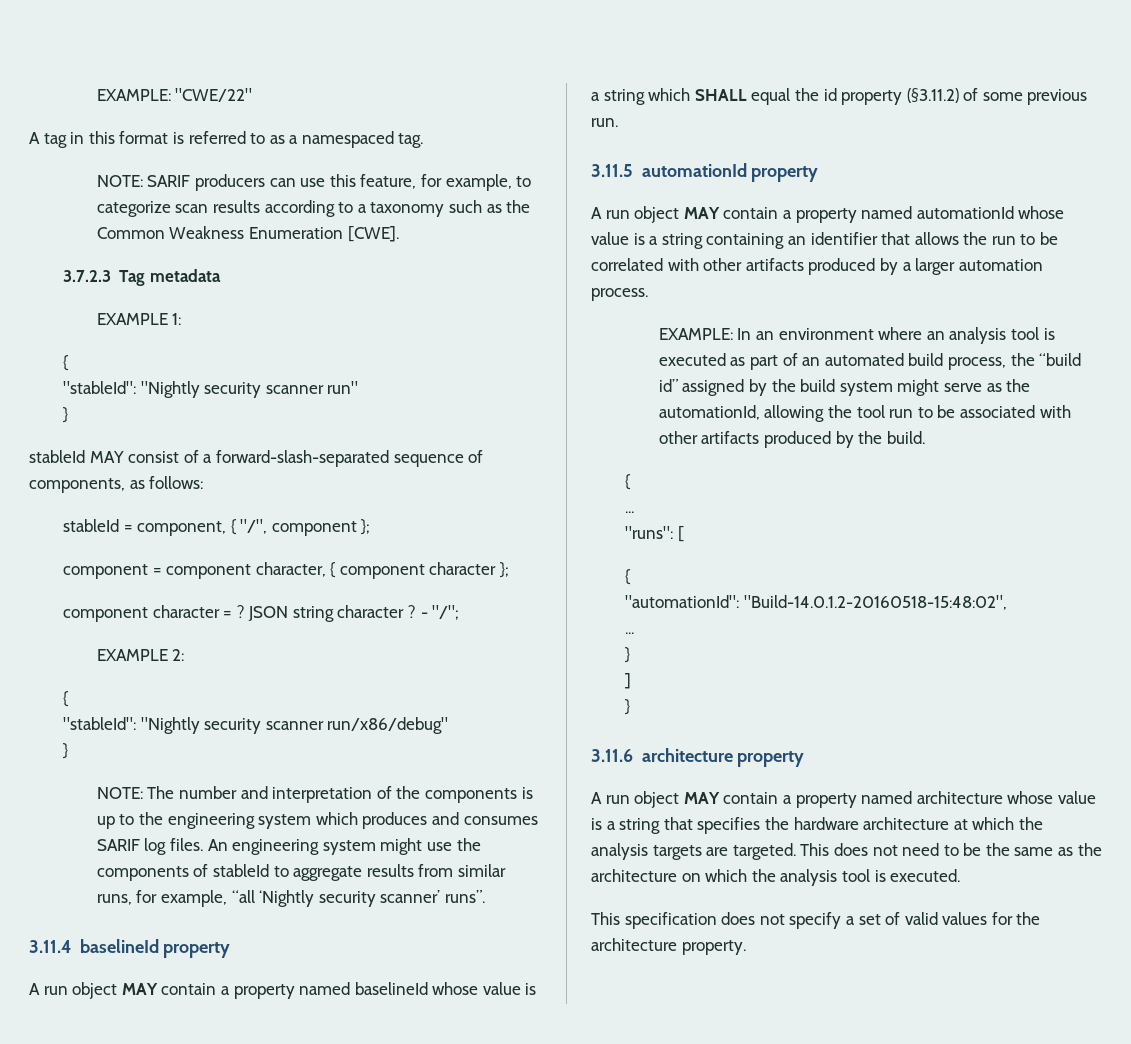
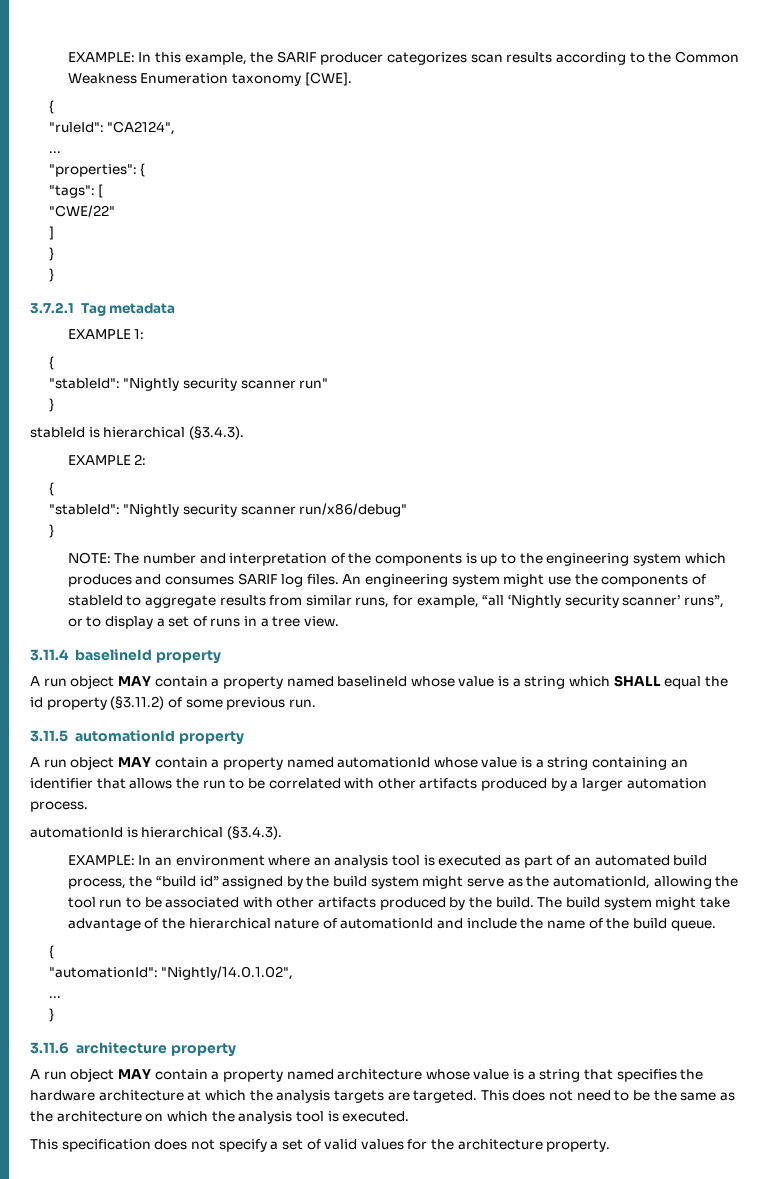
[96,88,253,102] [29,131,424,148] [96,174,532,191] [96,200,502,217] EXAMPLE: "CWE/22" // A tag in this format is referred to as a namespaced tag. // NOTE: SARIF producers can use this feature, for example, to categorize scan results according to a taxonomy such as -> [67,51,645,65] EXAMPLE: In this example, the SARIF producer categorizes scan results according to
(344, 233) none -> [231,73,301,86] taxonomy
[62,270,111,282] 3.7.2.3 -> [48,100,54,114] [48,121,176,135] [48,151,61,153] [48,163,146,177] [48,184,104,198] [48,205,115,217] [48,226,54,240] [48,247,54,261] [48,268,54,282] [30,302,74,314] { // "ruleId": "CA2124", // ... // "properties": { // "tags": [ // "CWE/22" // ] // } // } // 3.7.2.1
[89,450,484,467] [29,476,204,493] [62,519,371,536] [62,562,510,579] [62,605,460,622] MAY consist of a forward-slash-separated sequence of components, as follows: // stableId = component, { "/", component }; // component = component character, { component character }; // component character = ? JSON string character ? - "/"; -> [88,426,244,440] is hierarchical (§3.4.3).
[444,890,485,903] runs”. -> [683,595,724,608] [67,616,340,629] runs”, or to display a set of runs in a tree view.
(648, 294) none -> [30,826,282,840] // automationId is hierarchical (§3.4.3).
[624,474,631,490] [624,511,634,513] [624,526,684,542] // { // ... // "runs": [ -> [537,897,730,910] [67,918,716,931] The build system might take advantage of the hierarchical nature of automationId and include the name of the build queue.
[743,595,1007,610] "Build-14.0.1.2-20160518-15:48:02", -> [161,966,294,980] "Nightly/14.0.1.02",
[624,673,631,689] [624,699,630,715] // ] // } -> (54, 1015) none

